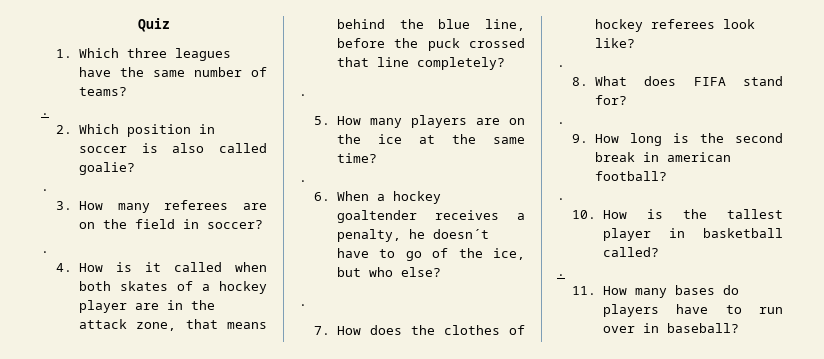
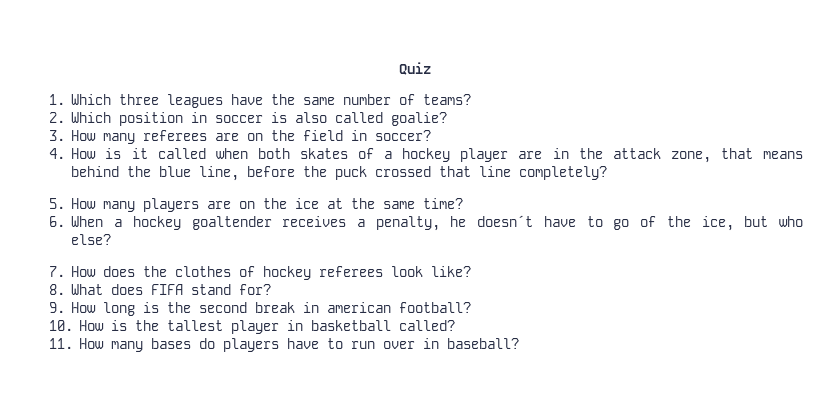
[41,113,49,115] // . -> (472, 99) none
[41,189,49,191] // . -> (448, 119) none
[41,251,49,253] // . -> (432, 135) none
[299,94,307,96] // . -> (608, 173) none
[299,180,307,182] // . -> (464, 203) none
[299,304,307,306] // . -> (112, 239) none
[557,65,565,67] // . -> (472, 271) none
[557,122,565,124] // . -> (272, 289) none
[557,198,565,200] // . -> (472, 307) none
[557,274,565,276] // . -> (456, 325) none

